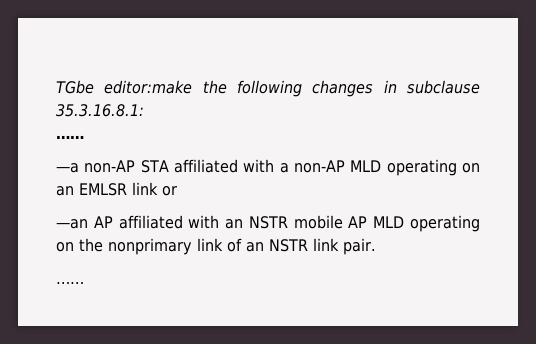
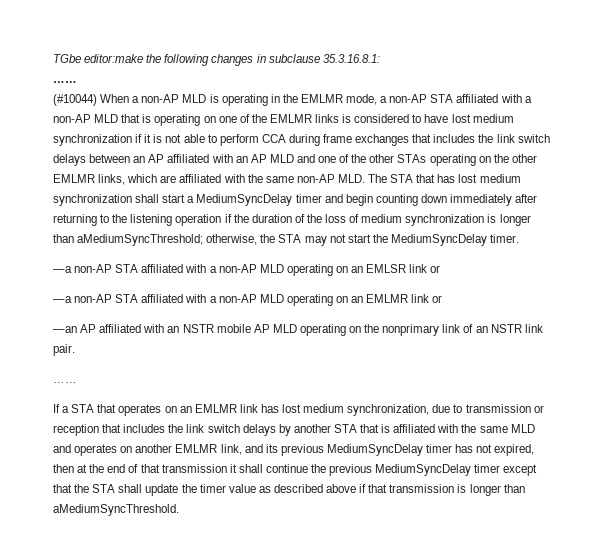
(84, 137) none -> [53,94,532,106] [53,114,514,126] [53,134,550,146] [53,154,537,166] [53,174,521,185] [53,194,538,206] [53,214,531,226] [53,234,520,246] // (#10044) When a non-AP MLD is operating in the EMLMR mode, a non-AP STA affiliated with a non-AP MLD that is operating on one of the EMLMR links is considered to have lost medium synchronization if it is not able to perform CCA during frame exchanges that includes the link switch delays between an AP affiliated with an AP MLD and one of the other STAs operating on the other EMLMR links, which are affiliated with the same non-AP MLD. The STA that has lost medium synchronization shall start a MediumSyncDelay timer and begin counting down immediately after returning to the listening operation if the duration of the loss of medium synchronization is longer than aMediumSyncThreshold; otherwise, the STA may not start the MediumSyncDelay timer.
(177, 191) none -> [53,294,443,306] // —a non-AP STA affiliated with a non-AP MLD operating on an EMLMR link or
(84, 283) none -> [53,404,544,416] [53,424,535,436] [53,444,535,456] [53,464,538,476] [53,484,525,496] [53,504,179,516] // If a STA that operates on an EMLMR link has lost medium synchronization, due to transmission or reception that includes the link switch delays by another STA that is affiliated with the same MLD and operates on another EMLMR link, and its previous MediumSyncDelay timer has not expired, then at the end of that transmission it shall continue the previous MediumSyncDelay timer except that the STA shall update the timer value as described above if that transmission is longer than aMediumSyncThreshold.

